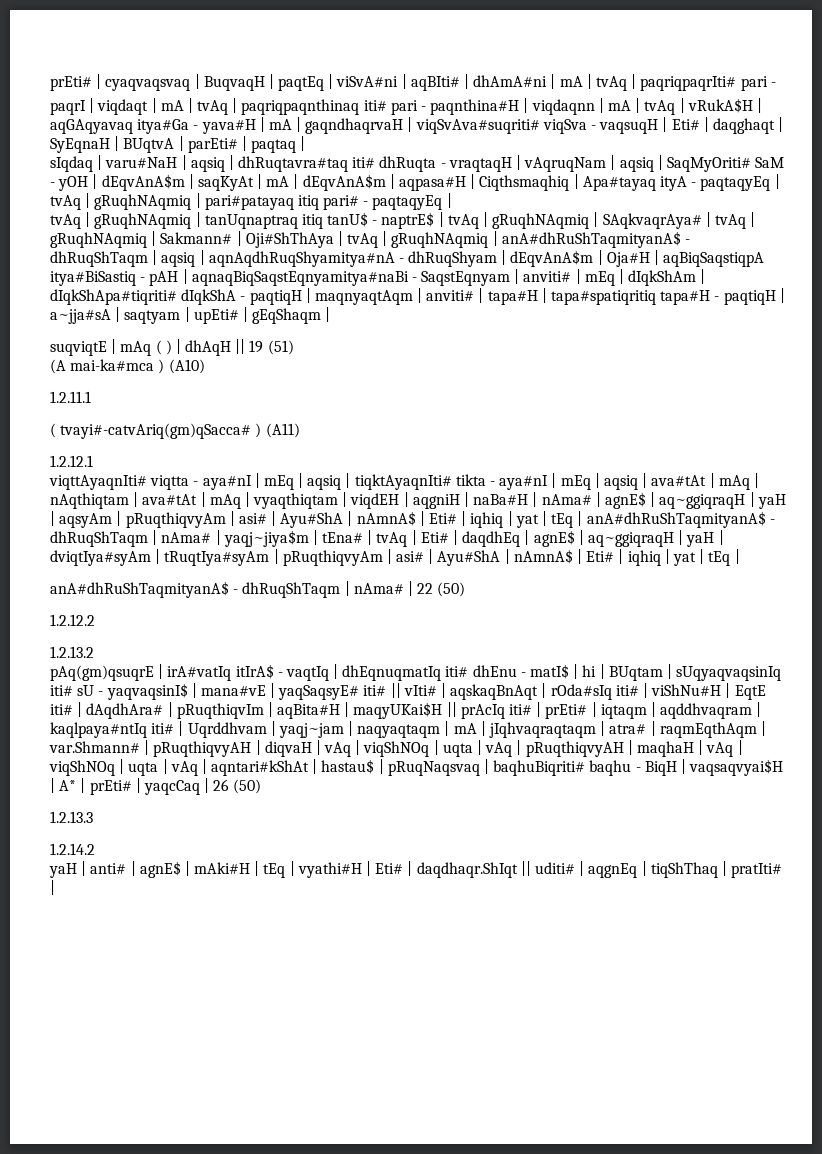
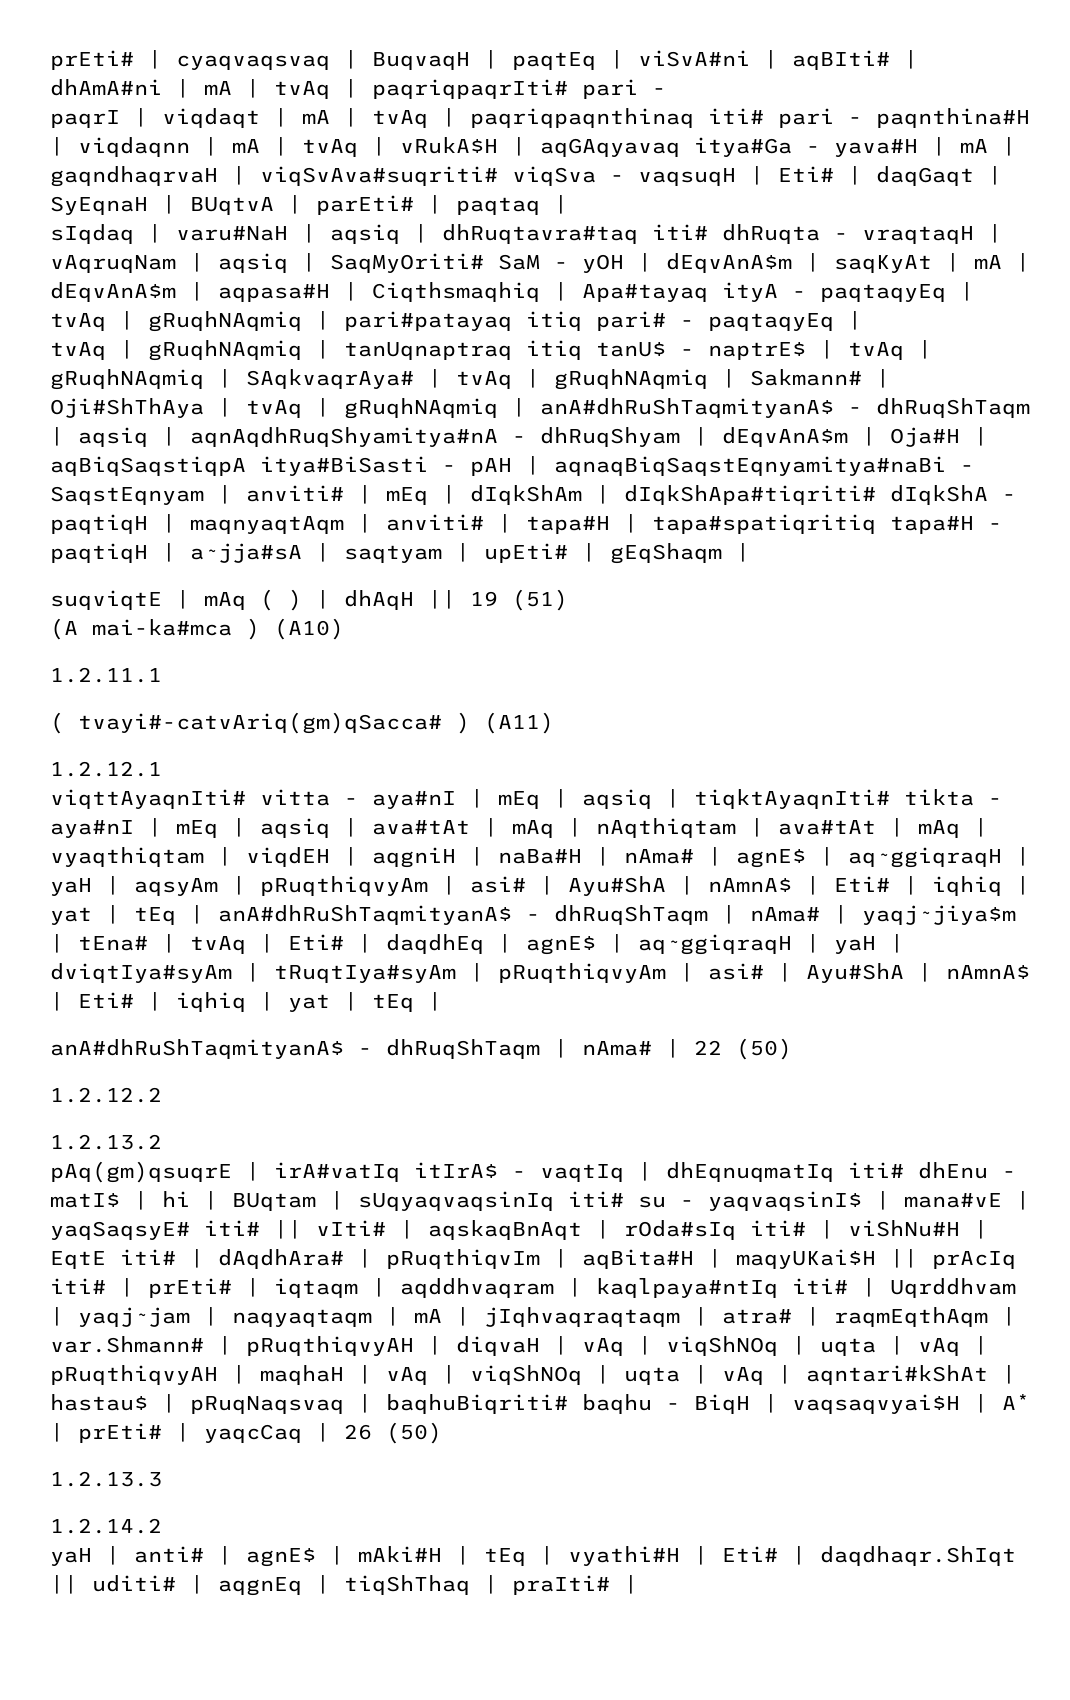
[712,118,775,134] daqghaqt -> [876,166,974,186] daqGaqt
[50,271,136,286] itya#BiSastiq -> [260,456,428,476] itya#BiSasti
[150,475,190,490] viqtta -> [260,789,330,806] vitta
[77,685,95,696] sU -> [638,1196,666,1208] su
[731,863,783,878] pratIti# -> [512,1575,610,1595] praIti#

